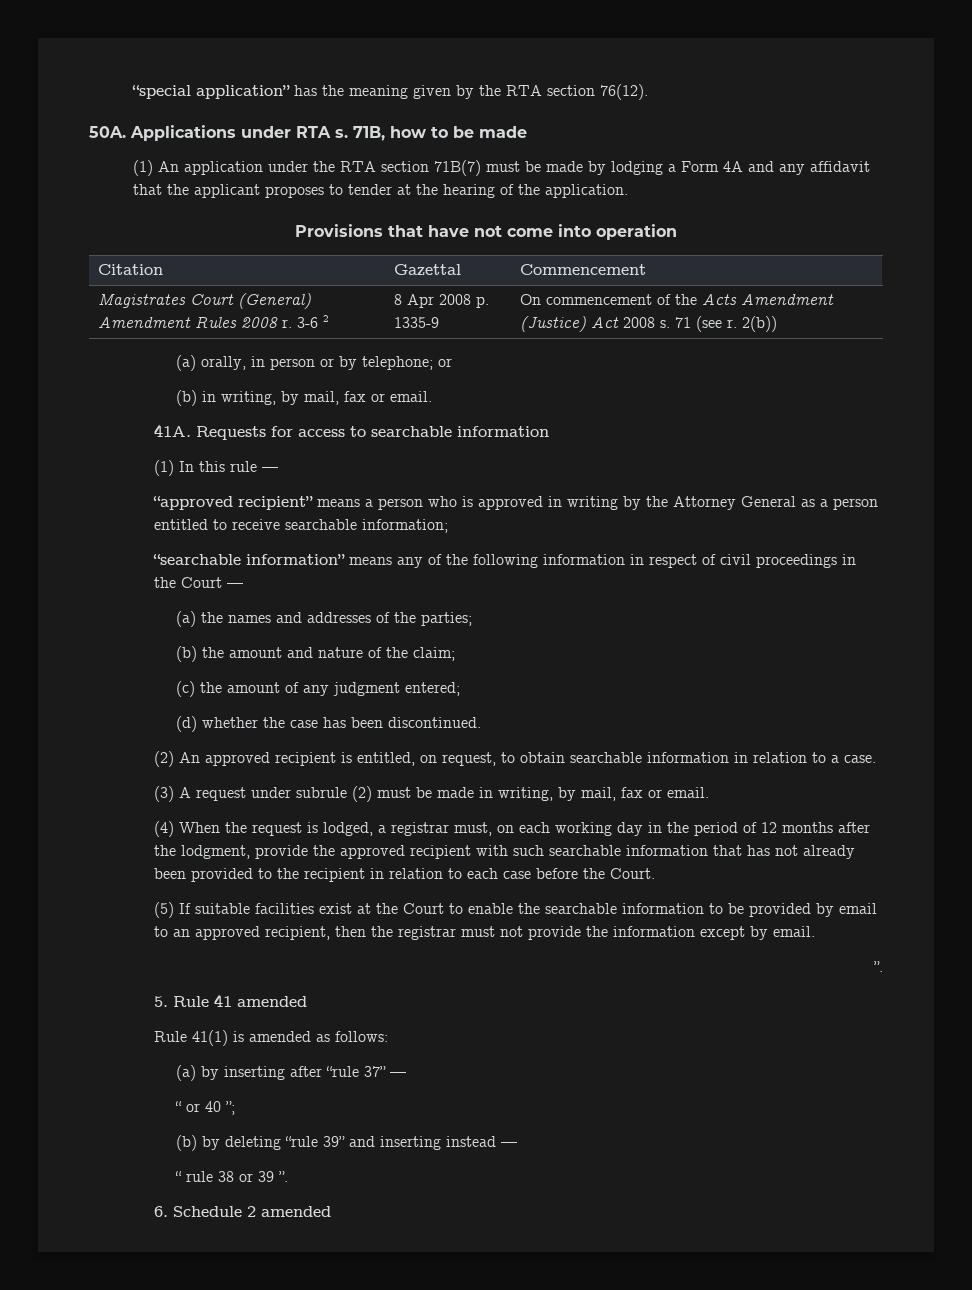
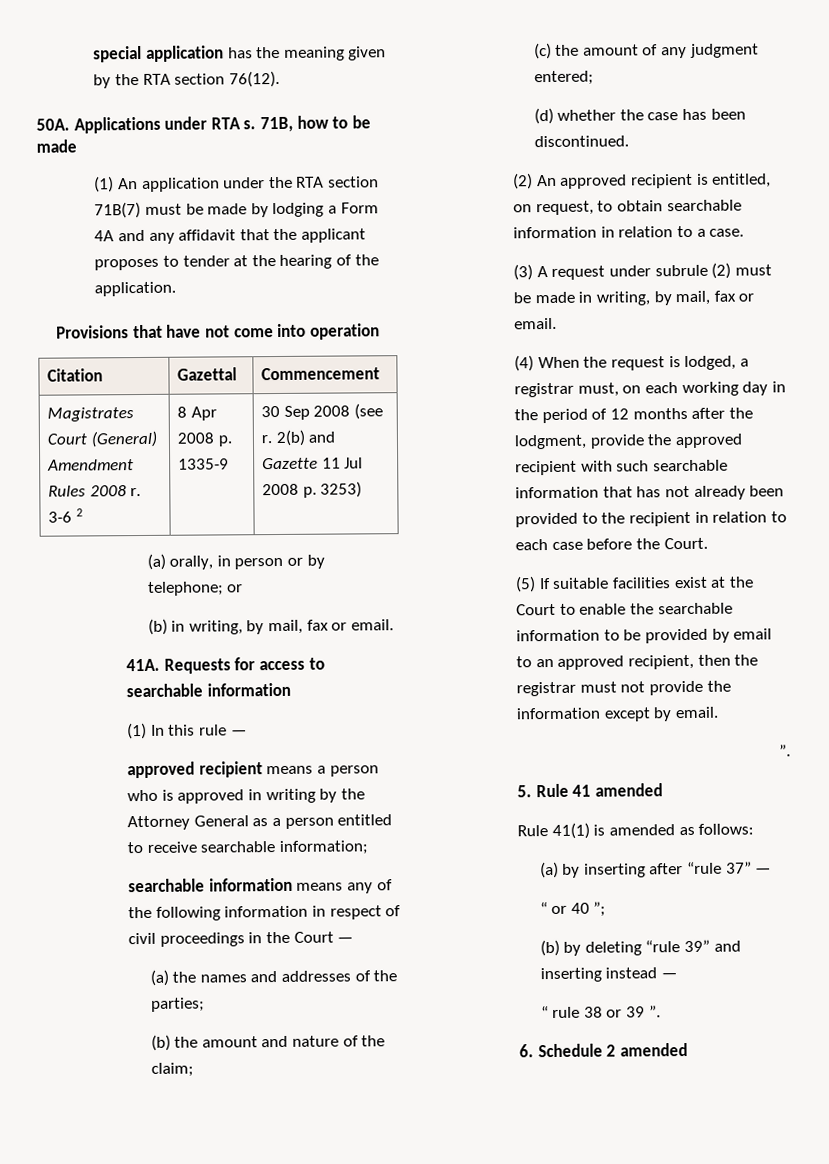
[131,85,290,99] “special application” -> [93,45,225,63] special application
[520,294,835,305] [520,316,778,332] On commencement of the Acts Amendment (Justice) Act 2008 s. 71 (see r. 2(b)) -> [260,403,383,420] [260,429,336,447] [261,457,364,470] [261,481,363,498] 30 Sep 2008 (see r. 2(b) and Gazette 11 Jul 2008 p. 3253)
[153,496,314,510] “approved recipient” -> [127,761,263,779] approved recipient
[153,554,346,565] “searchable information” -> [128,877,293,893] searchable information

